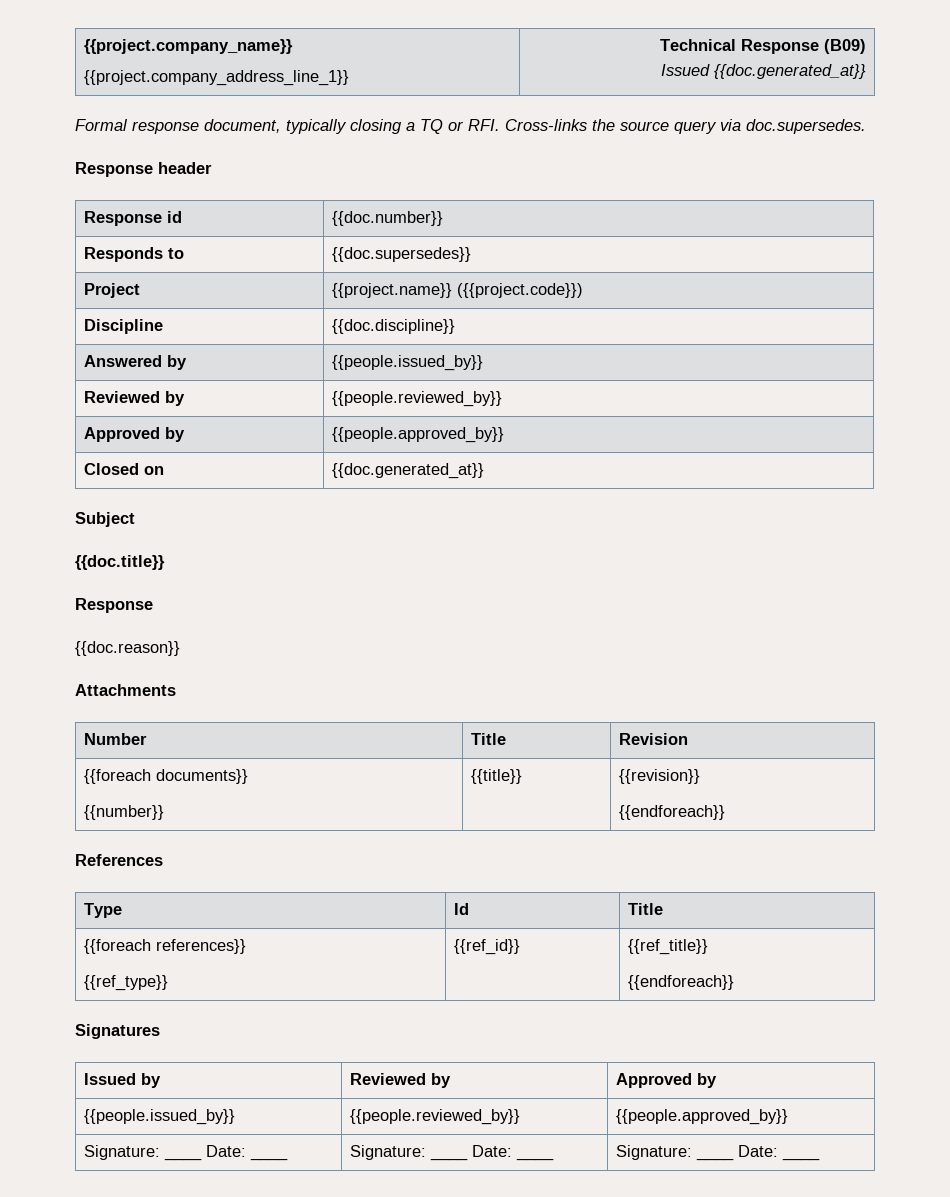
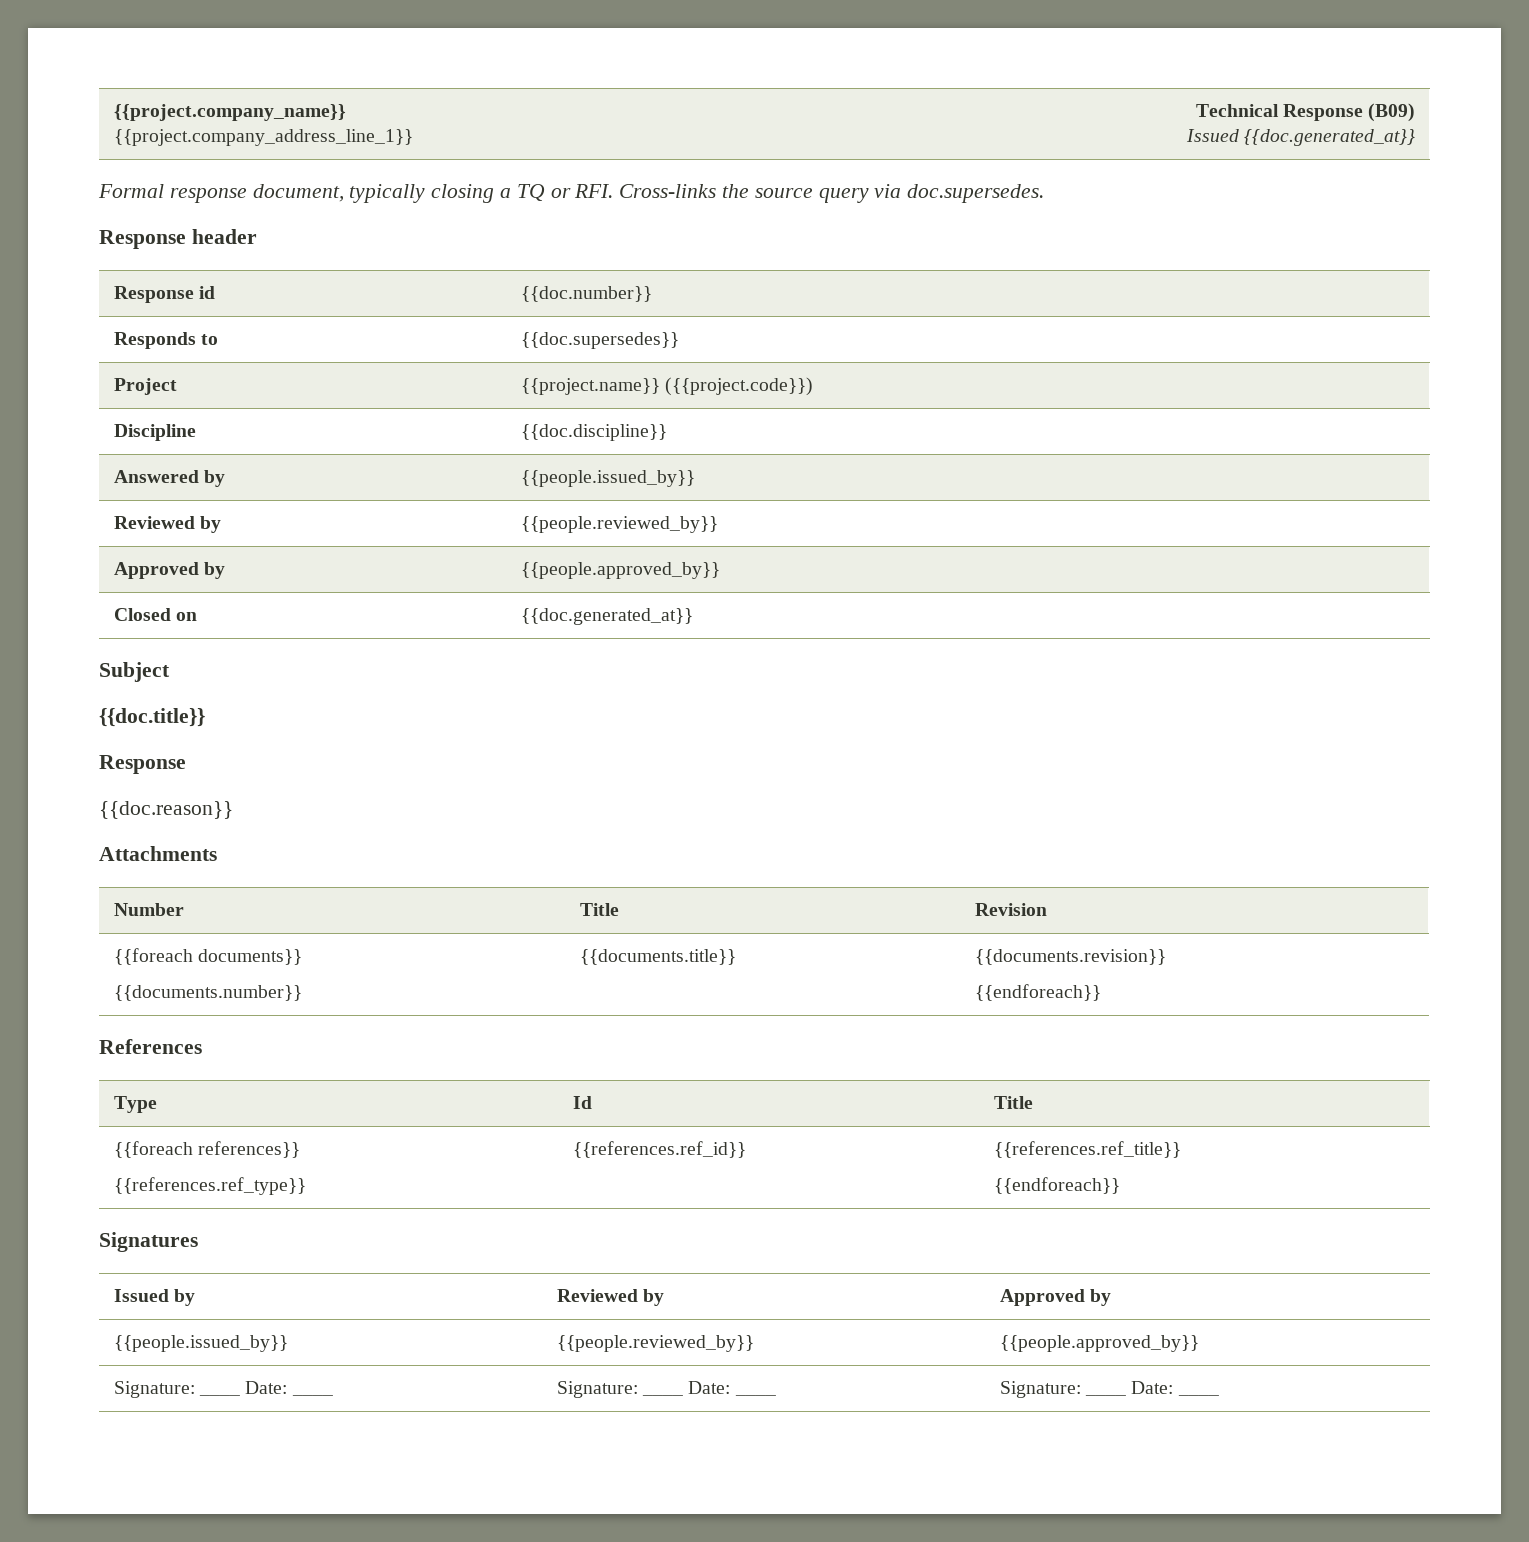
[84,805,165,820] [471,769,523,784] [619,769,701,784] {{number}} | {{title}} | {{revision}} -> [113,985,302,1001] [579,949,736,965] [974,949,1166,965] {{documents.number}} | {{documents.title}} | {{documents.revision}}
[84,975,169,991] [454,939,521,955] [628,939,709,955] {{ref_type}} | {{ref_id}} | {{ref_title}} -> [113,1177,306,1195] [572,1141,746,1158] [993,1141,1181,1158] {{references.ref_type}} | {{references.ref_id}} | {{references.ref_title}}

